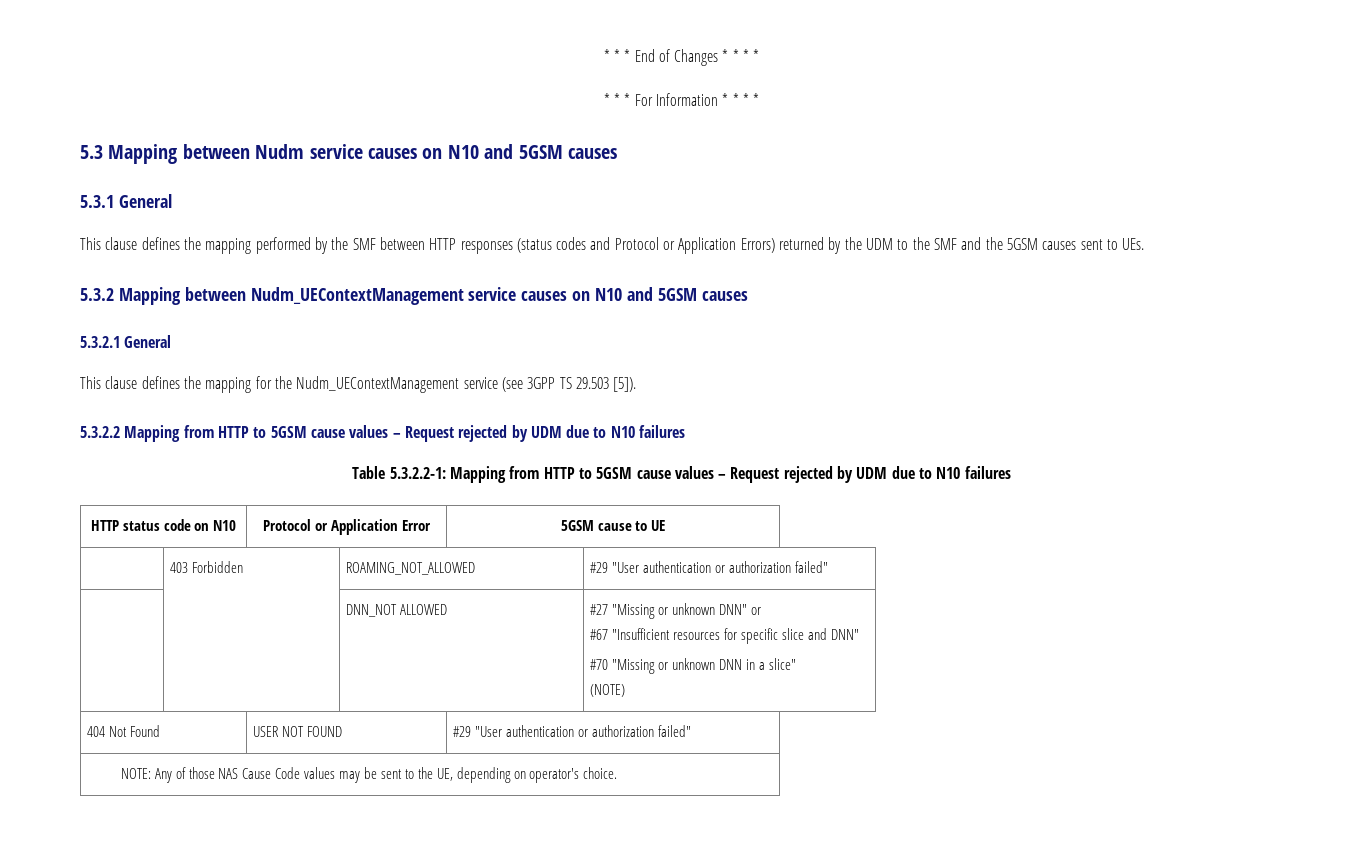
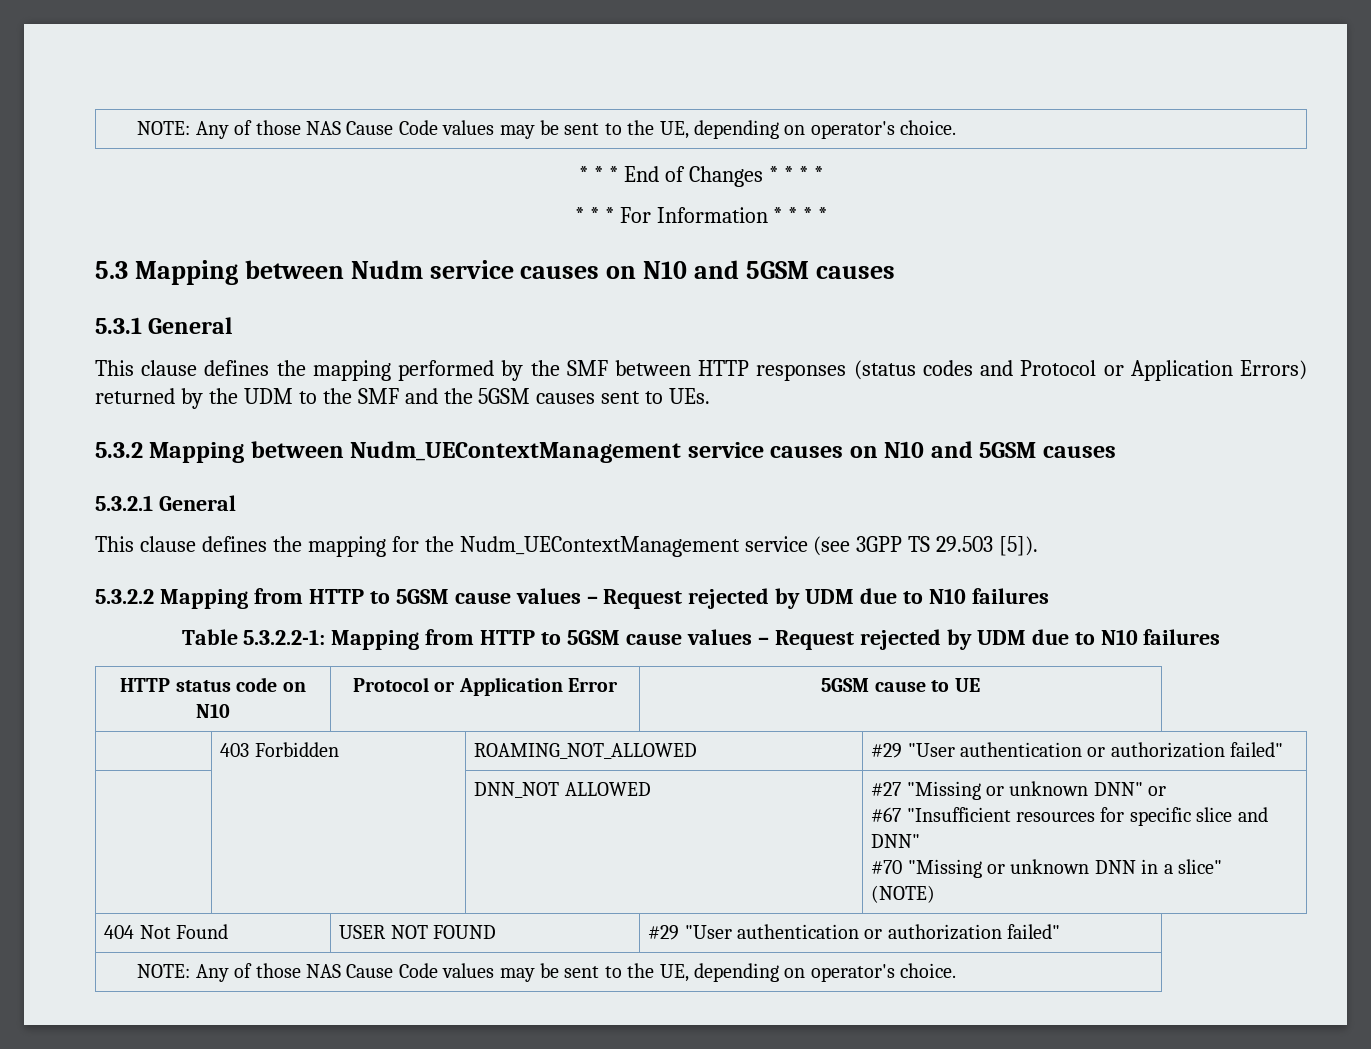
(603, 55) none -> [137,120,957,139] NOTE: Any of those NAS Cause Code values may be sent to the UE, depending on operator's choice. //

